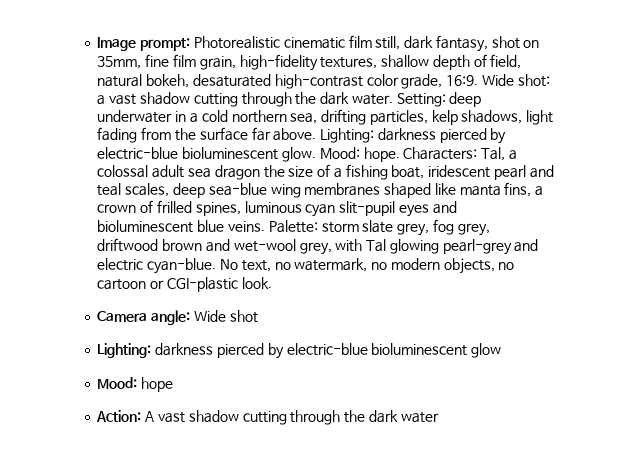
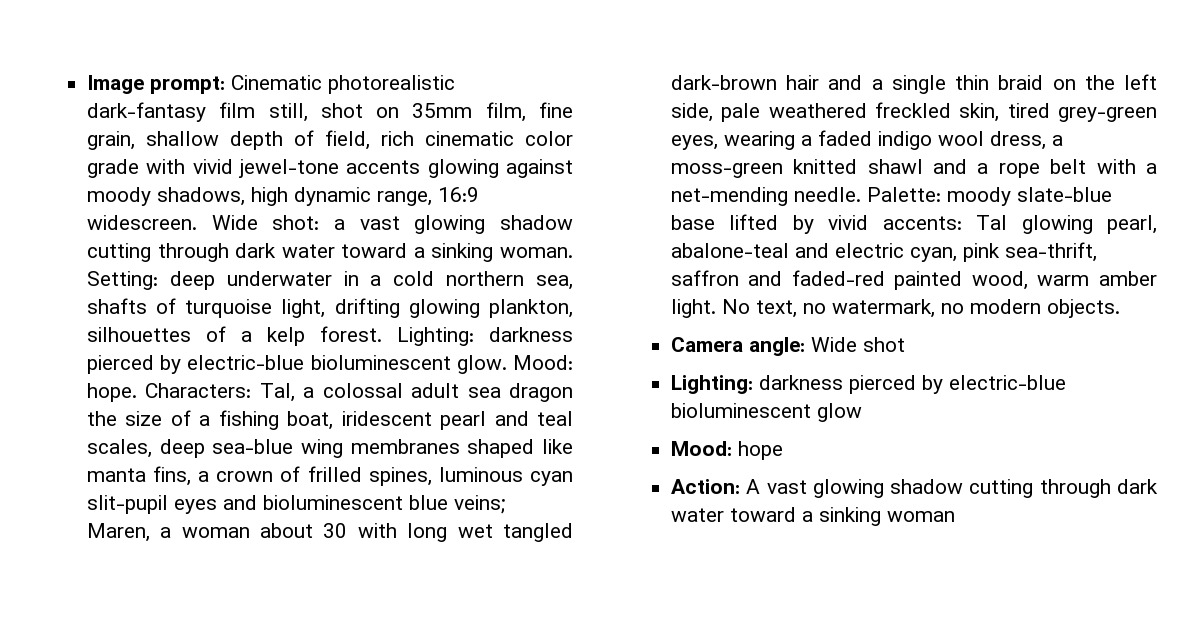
[194,35,540,52] [97,54,522,71] [97,74,479,89] Photorealistic cinematic film still, dark fantasy, shot on 35mm, fine film grain, high-fidelity textures, shallow depth of field, natural bokeh, desaturated high-contrast color grade, 16:9. -> [230,75,455,94] [86,102,573,122] [86,130,573,150] [86,159,573,178] [86,187,479,206] [86,215,197,230] Cinematic photorealistic dark-fantasy film still, shot on 35mm film, fine grain, shallow depth of field, rich cinematic color grade with vivid jewel-tone accents glowing against moody shadows, high dynamic range, 16:9 widescreen.
[140,92,393,107] shadow cutting through the dark water. -> [414,215,573,234] [86,243,573,262] glowing shadow cutting through dark water toward a sinking woman.
[321,109,554,125] [97,127,317,143] drifting particles, kelp shadows, light fading from the surface far above. -> [86,298,573,318] [86,326,382,346] shafts of turquoise light, drifting glowing plankton, silhouettes of a kelp forest.
[228,219,490,236] [97,238,539,255] [97,258,217,274] veins. Palette: storm slate grey, fog grey, driftwood brown and wet-wool grey, with Tal glowing pearl-grey and electric cyan-blue. -> [453,495,505,514] [86,523,573,542] [670,74,1157,94] [670,102,1157,122] [670,130,1063,150] [670,159,1157,178] [670,187,1112,206] [670,214,1157,234] [670,242,1097,262] [670,270,1157,290] [670,299,716,318] veins; Maren, a woman about 30 with long wet tangled dark-brown hair and a single thin braid on the left side, pale weathered freckled skin, tired grey-green eyes, wearing a faded indigo wool dress, a moss-green knitted shawl and a rope belt with a net-mending needle. Palette: moody slate-blue base lifted by vivid accents: Tal glowing pearl, abalone-teal and electric cyan, pink sea-thrift, saffron and faded-red painted wood, warm amber light.
[443,258,515,274] [97,277,272,292] objects, no cartoon or CGI-plastic look. -> [1046,299,1120,318] objects.
[188,410,439,425] shadow cutting through the dark water -> [812,479,1158,498] [670,507,955,526] glowing shadow cutting through dark water toward a sinking woman

